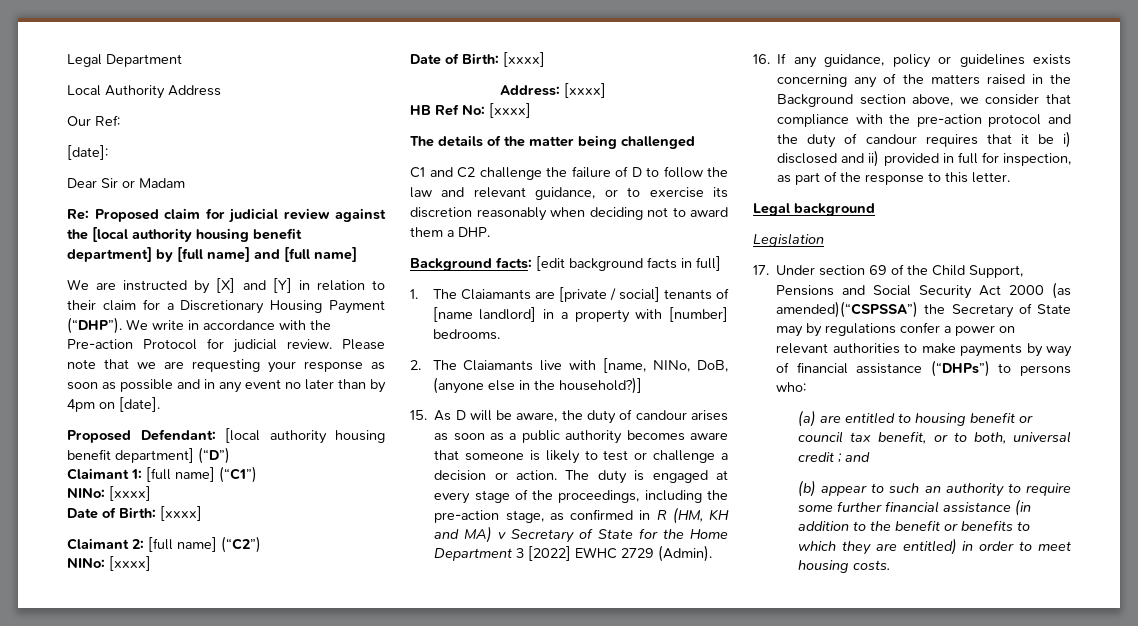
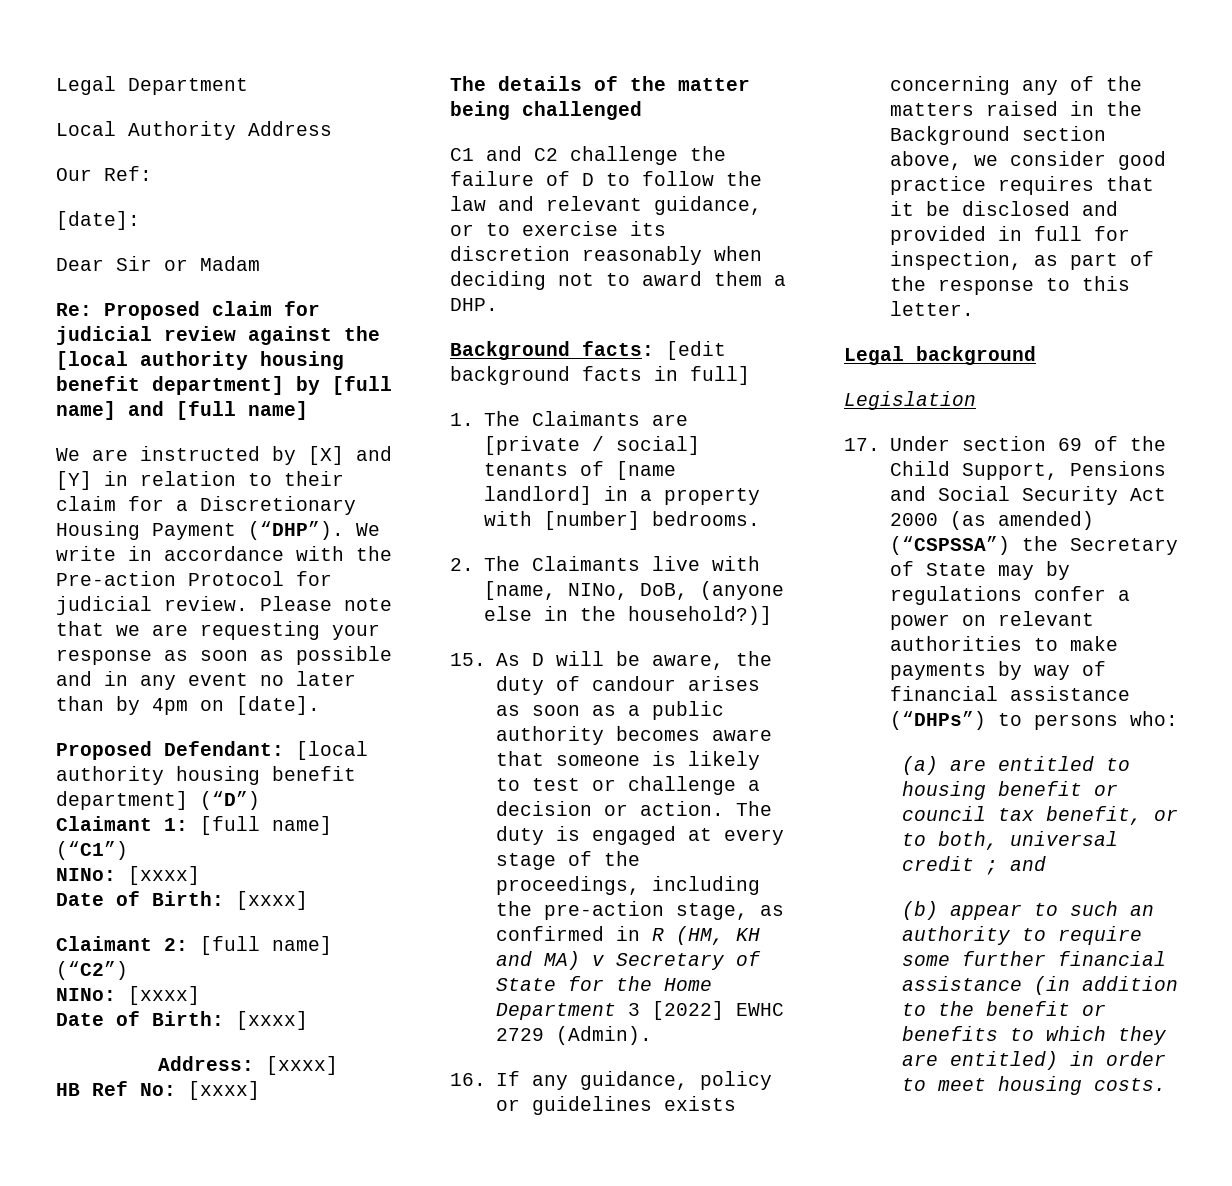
[460,289,531,300] Claiamants -> [531,411,640,426] Claimants
[463,360,534,371] Claiamants -> [531,556,640,571] Claimants
[1046,94,1071,104] [777,114,1071,127] [777,133,917,148] that compliance with the pre-action protocol and the duty of candour -> [1117,151,1166,170] [889,176,986,195] good practice
[1063,131,1071,148] i) -> (950, 208) none
[868,150,880,167] ii) -> (1118, 208) none
[776,301,919,318] amended)(“CSPSSA”) -> [997,511,1094,530] [889,536,1010,555] amended) (“CSPSSA”)

